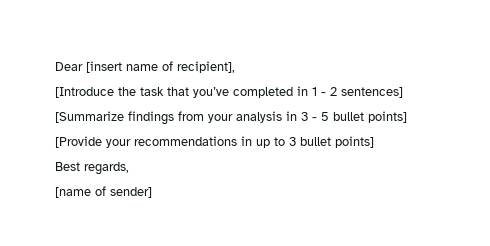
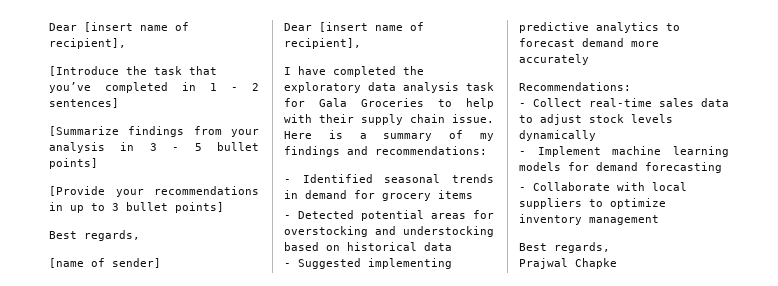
(152, 192) none -> [284,22,424,32] [284,38,361,49] [284,66,424,77] [284,82,494,93] [284,98,494,109] [284,114,494,125] [284,130,494,141] [284,146,487,157] [284,174,494,183] [284,190,473,201] [284,210,494,221] [284,226,494,237] [284,242,452,251] [284,258,452,269] [519,22,680,33] [519,38,659,47] [519,54,589,65] [519,82,631,91] [519,98,729,107] [519,114,673,125] [519,130,596,141] [519,146,729,157] [519,162,722,173] [519,182,687,191] [519,198,666,209] [519,214,659,225] [519,242,610,253] [519,258,617,269] // Dear [insert name of recipient], // I have completed the exploratory data analysis task for Gala Groceries to help with their supply chain issue. Here is a summary of my findings and recommendations: // - Identified seasonal trends in demand for grocery items // - Detected potential areas for overstocking and understocking based on historical data // - Suggested implementing predictive analytics to forecast demand more accurately // Recommendations: // - Collect real-time sales data to adjust stock levels dynamically // - Implement machine learning models for demand forecasting // - Collaborate with local suppliers to optimize inventory management // Best regards, // Prajwal Chapke

